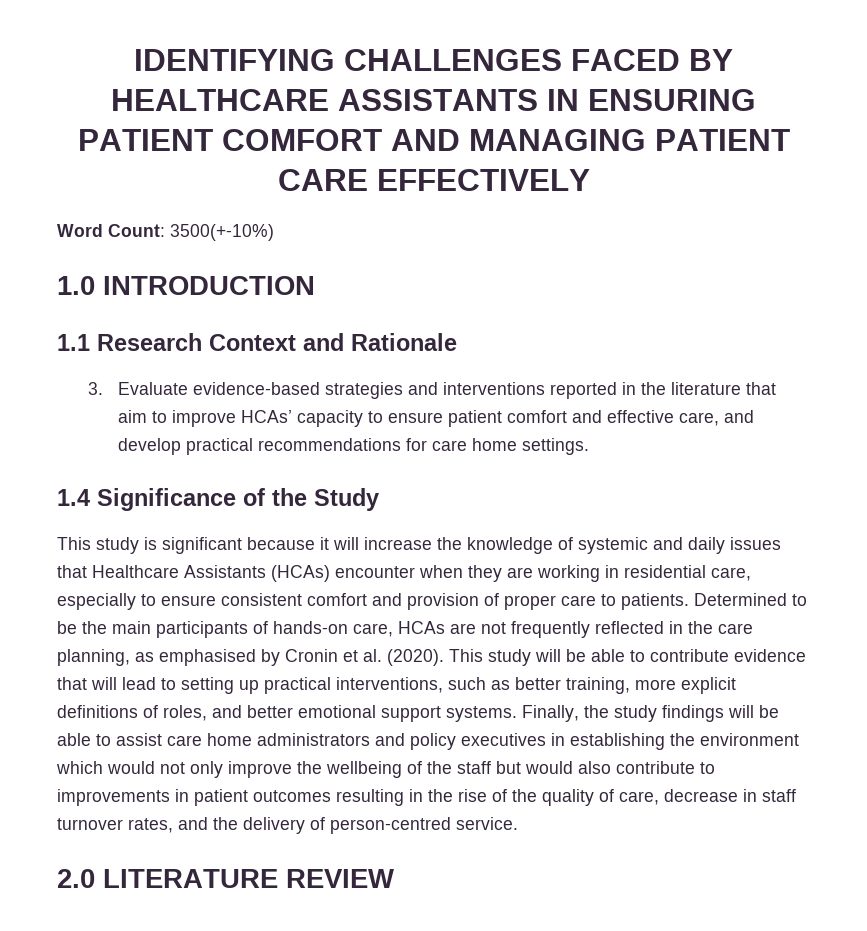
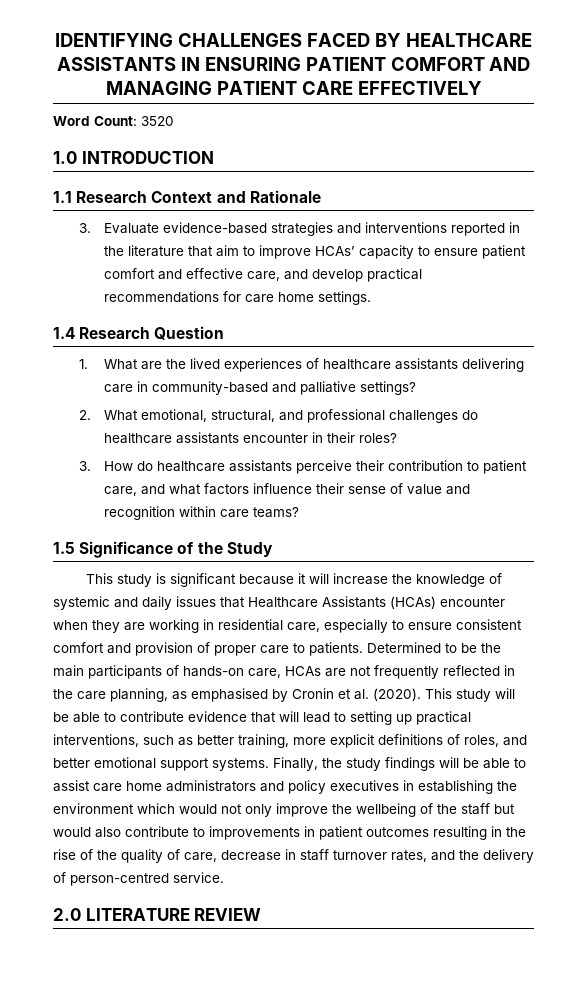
[170,224,274,241] 3500(+-10%) -> [141,116,174,126] 3520
(90, 497) none -> [79,326,225,340] [78,358,525,372] [104,381,417,395] [78,409,479,423] [104,432,398,444] [78,460,528,474] [104,483,471,496] [104,506,300,520] [53,542,75,554] Research Question // 1. What are the lived experiences of healthcare assistants delivering care in community-based and palliative settings? // 2. What emotional, structural, and professional challenges do healthcare assistants encounter in their roles? // 3. How do healthcare assistants perceive their contribution to patient care, and what factors influence their sense of value and recognition within care teams? // 1.5

